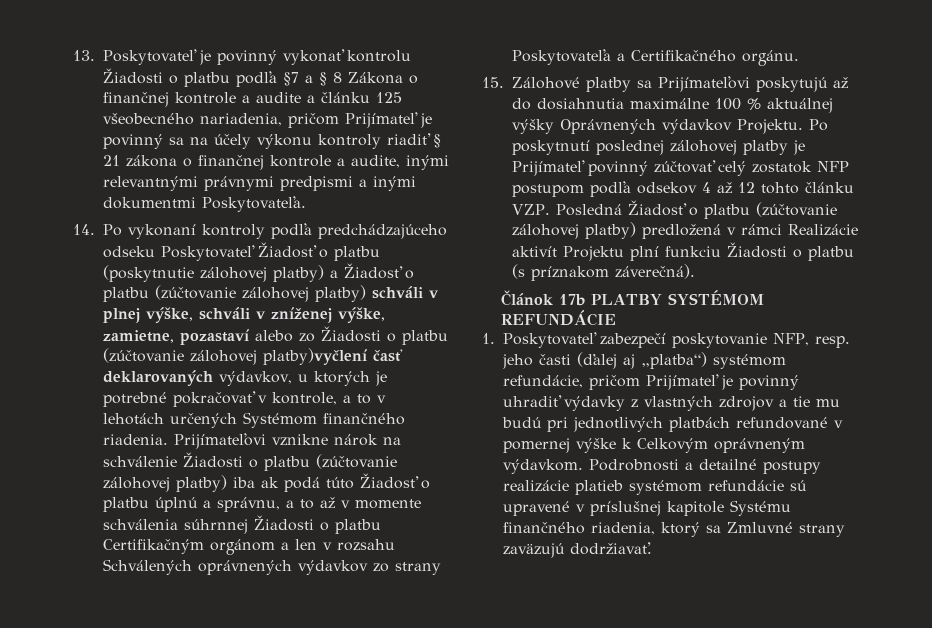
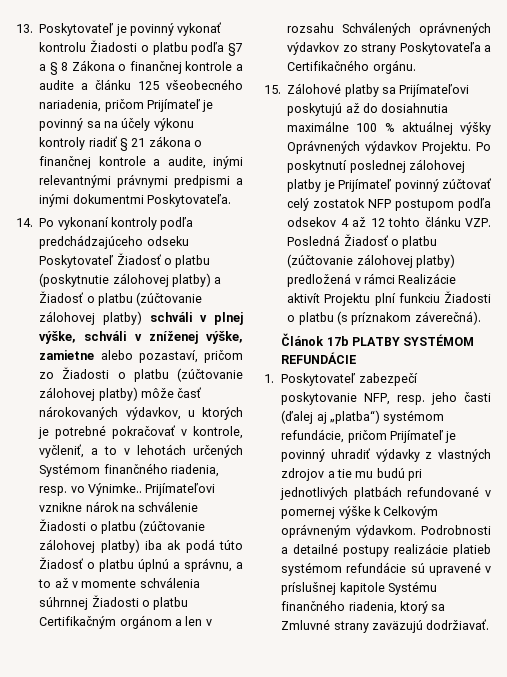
[103,329,293,345] zamietne, pozastaví alebo -> [39,350,243,363] zamietne alebo pozastaví, pričom
[263,348,403,365] [103,370,213,386] platby)vyčlení časť deklarovaných -> [98,387,202,401] [39,406,119,420] platby) môže časť nárokovaných
(337, 398) none -> [39,444,85,458] vyčleniť,
[103,434,168,445] riadenia. -> [171,464,219,477] [39,483,142,496] riadenia, resp. vo Výnimke..

